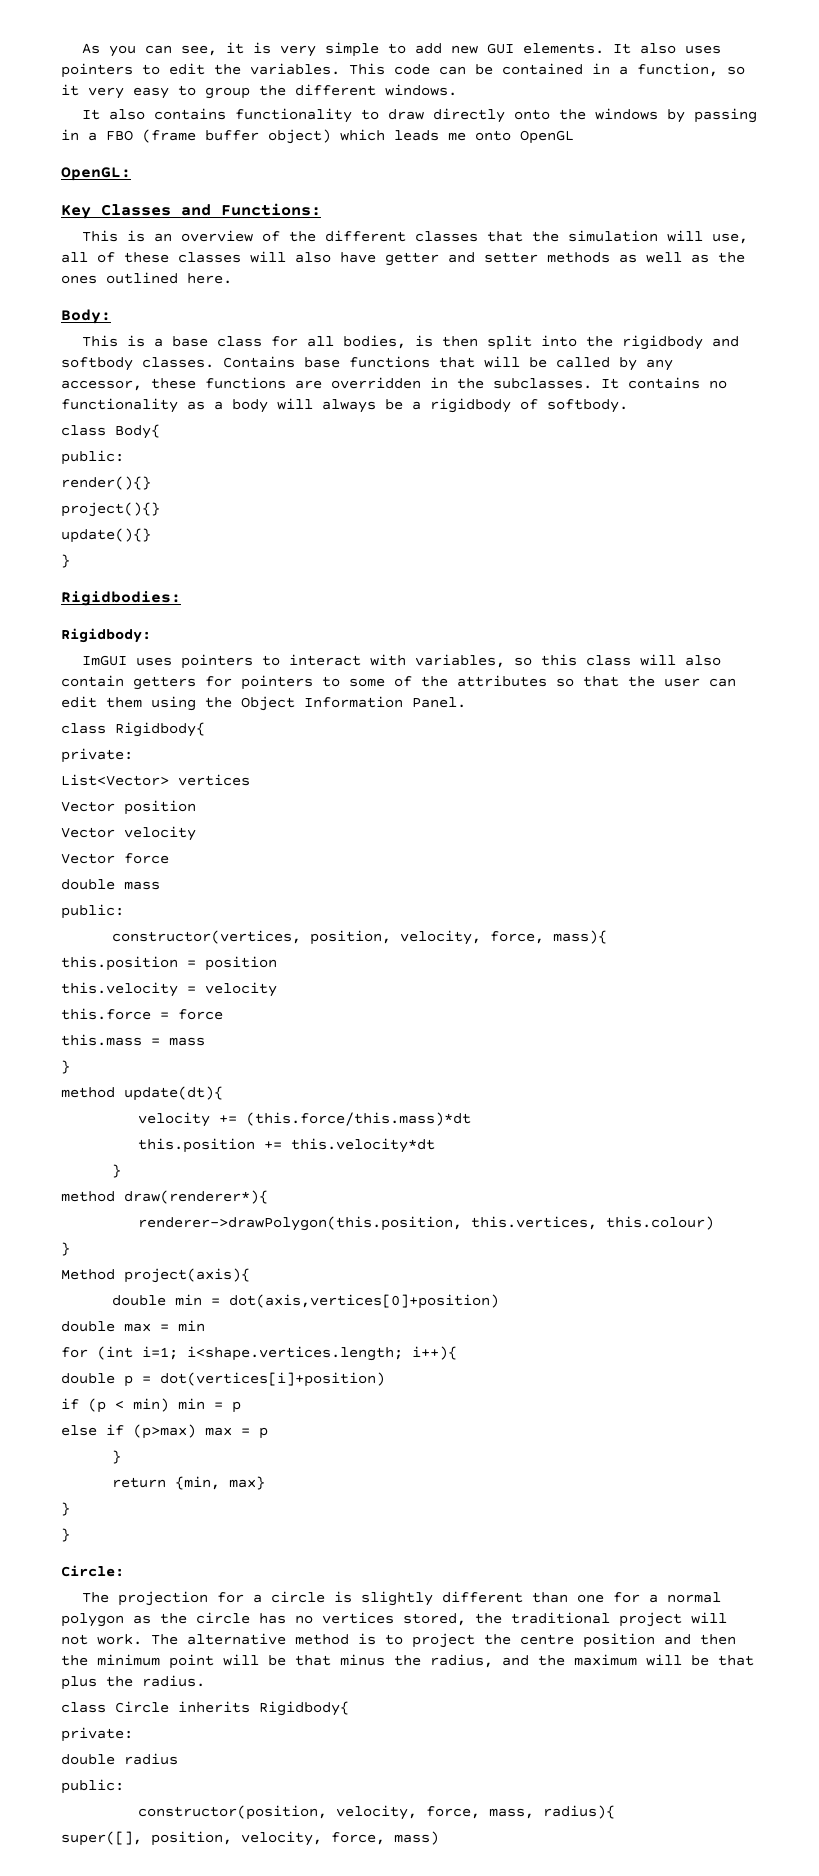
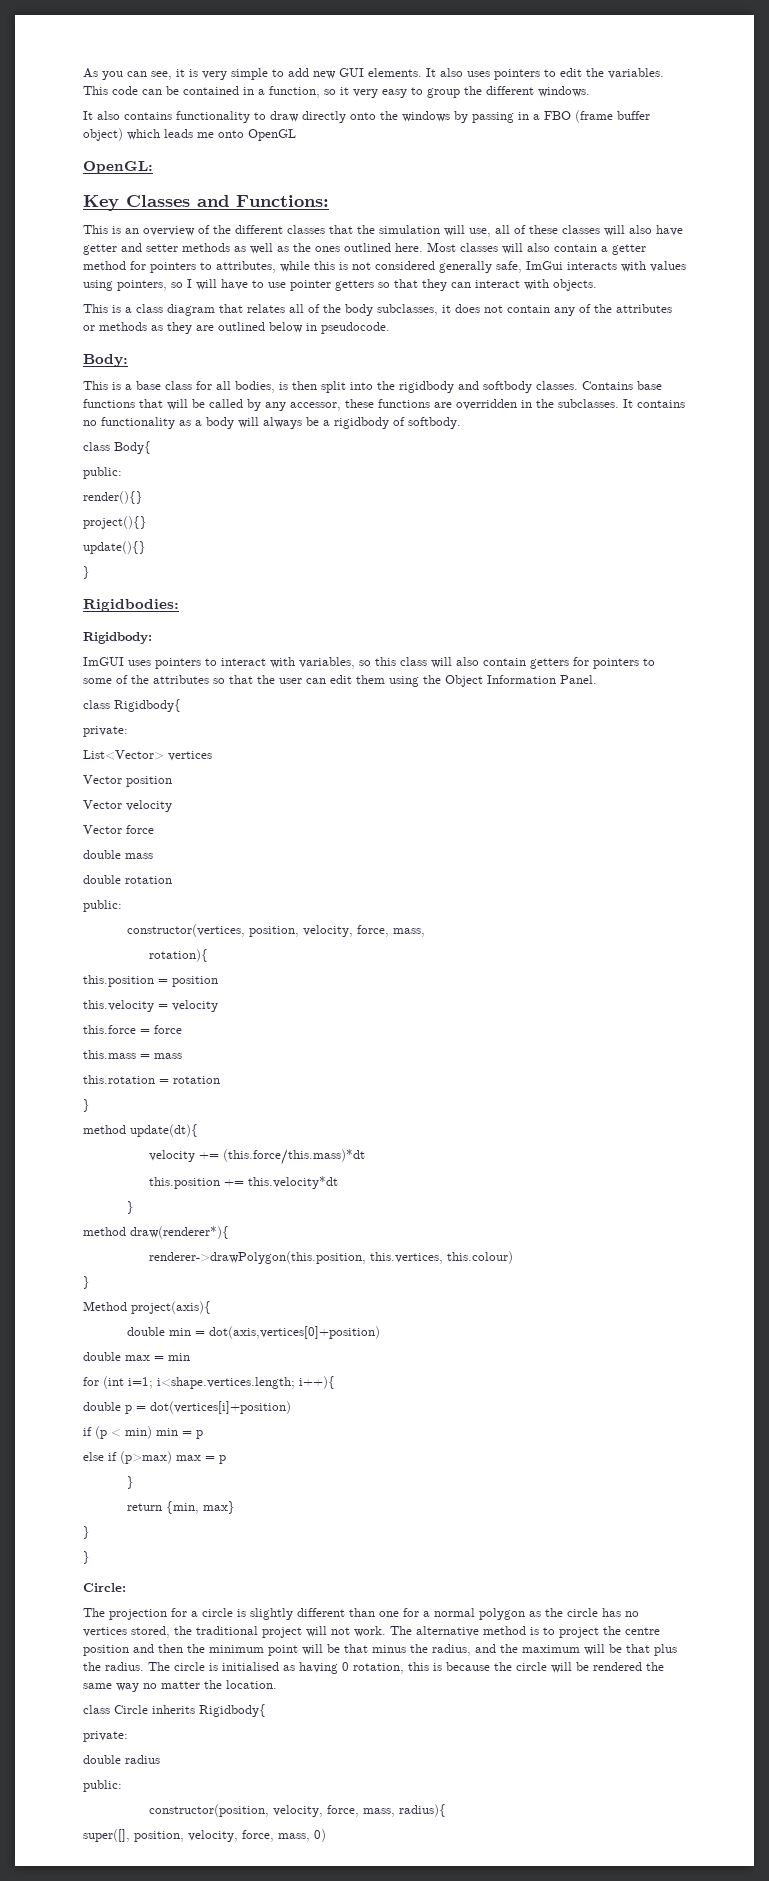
(232, 278) none -> [427,242,646,255] [83,261,686,273] [83,279,597,291] [83,304,672,316] [83,322,390,334] Most classes will also contain a getter method for pointers to attributes, while this is not considered generally safe, ImGui interacts with values using pointers, so I will have to use pointer getters so that they can interact with objects. // This is a class diagram that relates all of the body subclasses, it does not contain any of the attributes or methods as they are outlined below in pseudocode.
(160, 885) none -> [83,875,172,884] // double rotation
[553,930,608,944] mass){ -> [393,928,426,937] [149,949,209,962] mass, // rotation){
(205, 1041) none -> [83,1075,220,1084] // this.rotation = rotation
(205, 1681) none -> [148,1662,664,1674] [83,1680,277,1692] The circle is initialised as having 0 rotation, this is because the circle will be rendered the same way no matter the location.
[394,1831,439,1845] mass) -> [278,1829,326,1842] mass, 0)

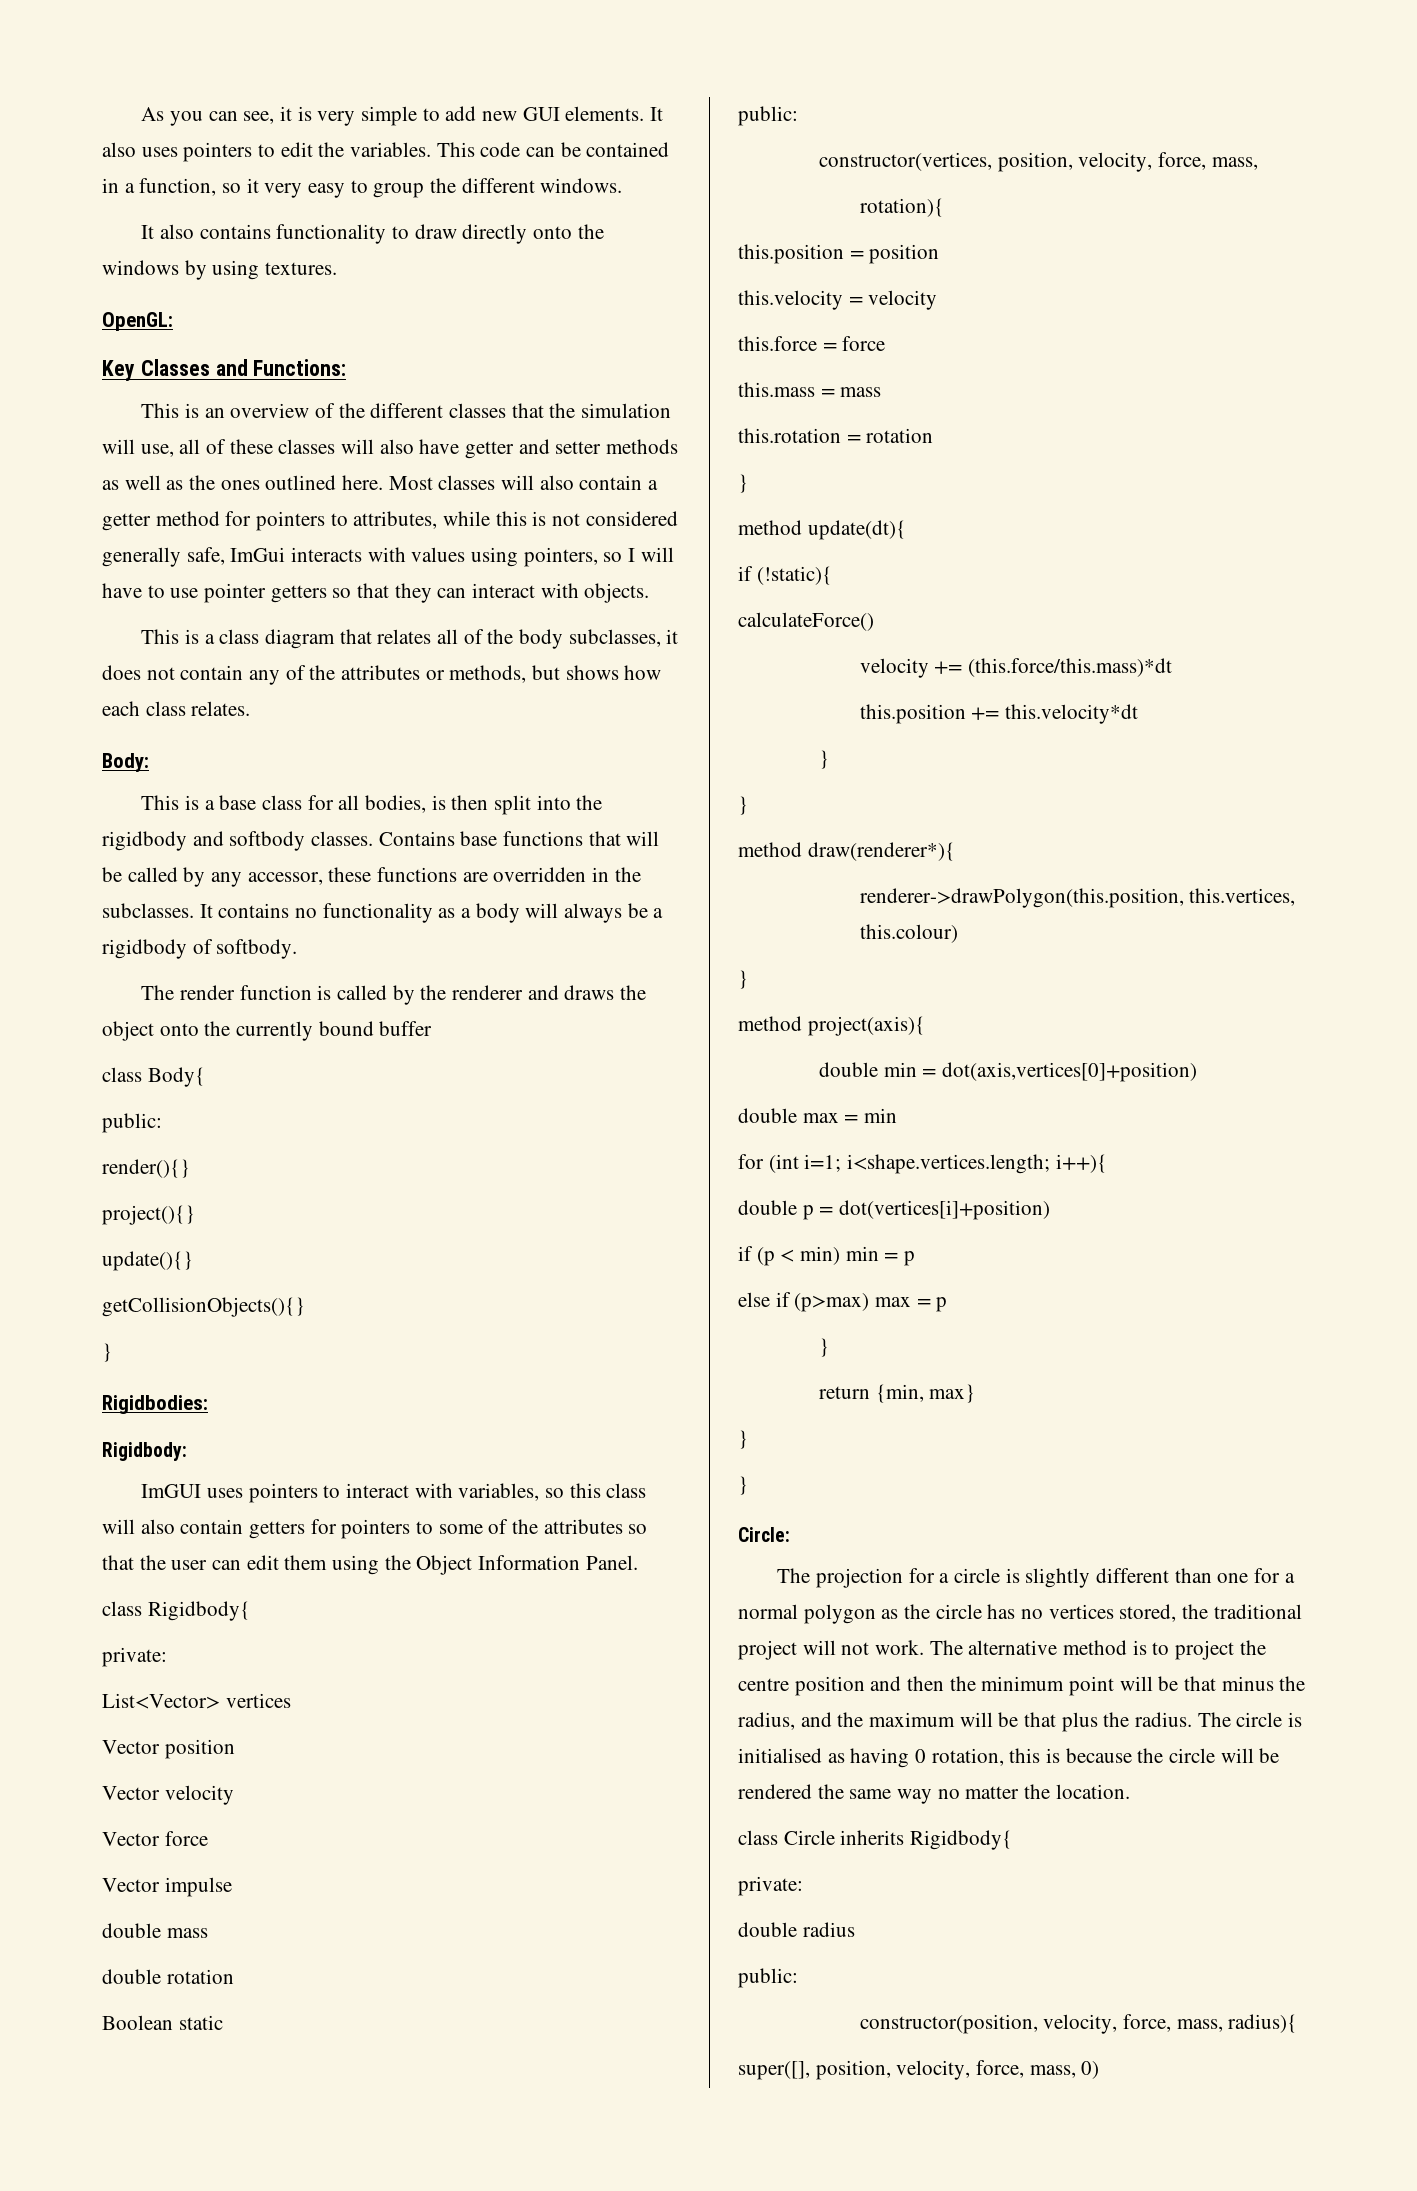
[472,110,650,123] [83,128,296,141] passing in a FBO (frame buffer object) which leads me onto OpenGL -> [212,260,338,280] using textures.
[99,322,390,334] methods as they are outlined below in pseudocode. -> [449,665,662,683] [102,701,251,716] methods, but shows how each class relates.
(461, 423) none -> [141,985,646,1005] [102,1021,433,1041] // The render function is called by the renderer and draws the object onto the currently bound buffer
(146, 547) none -> [102,1297,305,1317] // getCollisionObjects(){}
(154, 829) none -> [102,1877,232,1897] // Vector impulse
(172, 880) none -> [102,2015,223,2030] // Boolean static
(198, 1130) none -> [738,566,832,585] [738,612,874,631] // if (!static){ // calculateForce()
(135, 1207) none -> [738,796,748,815] // }
[83,1301,127,1311] Method -> [738,1016,802,1031] method

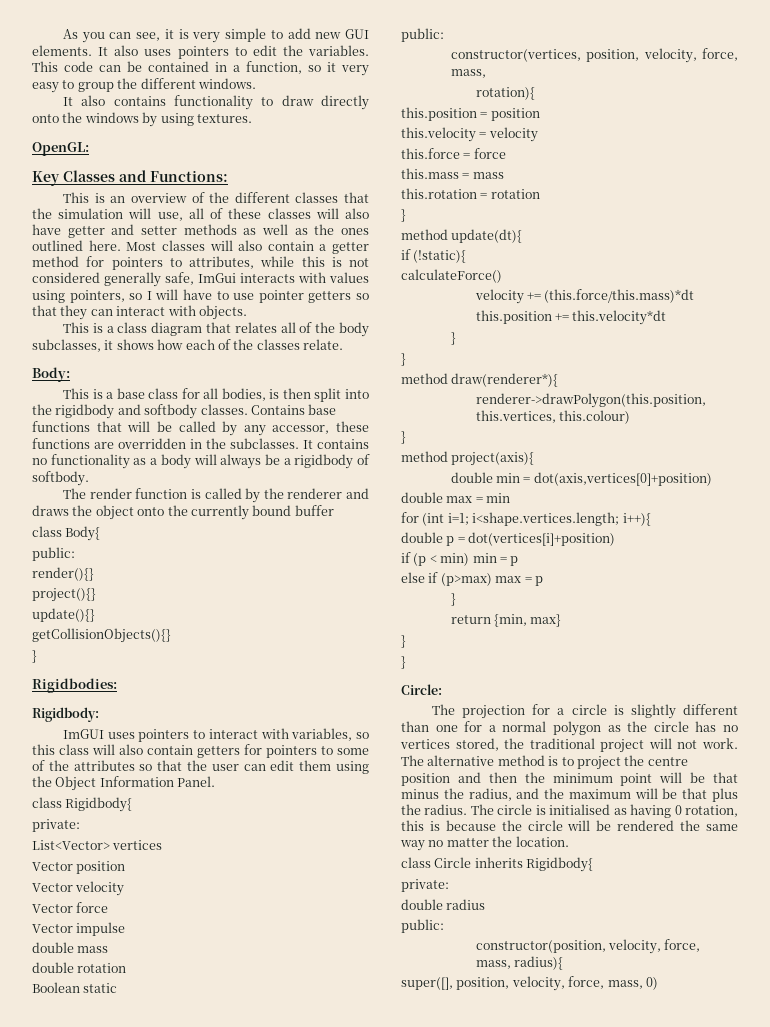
[102,665,662,685] [102,701,251,716] does not contain any of the attributes or methods, but shows how each class relates. -> [116,339,343,350] shows how each of the classes relate.

